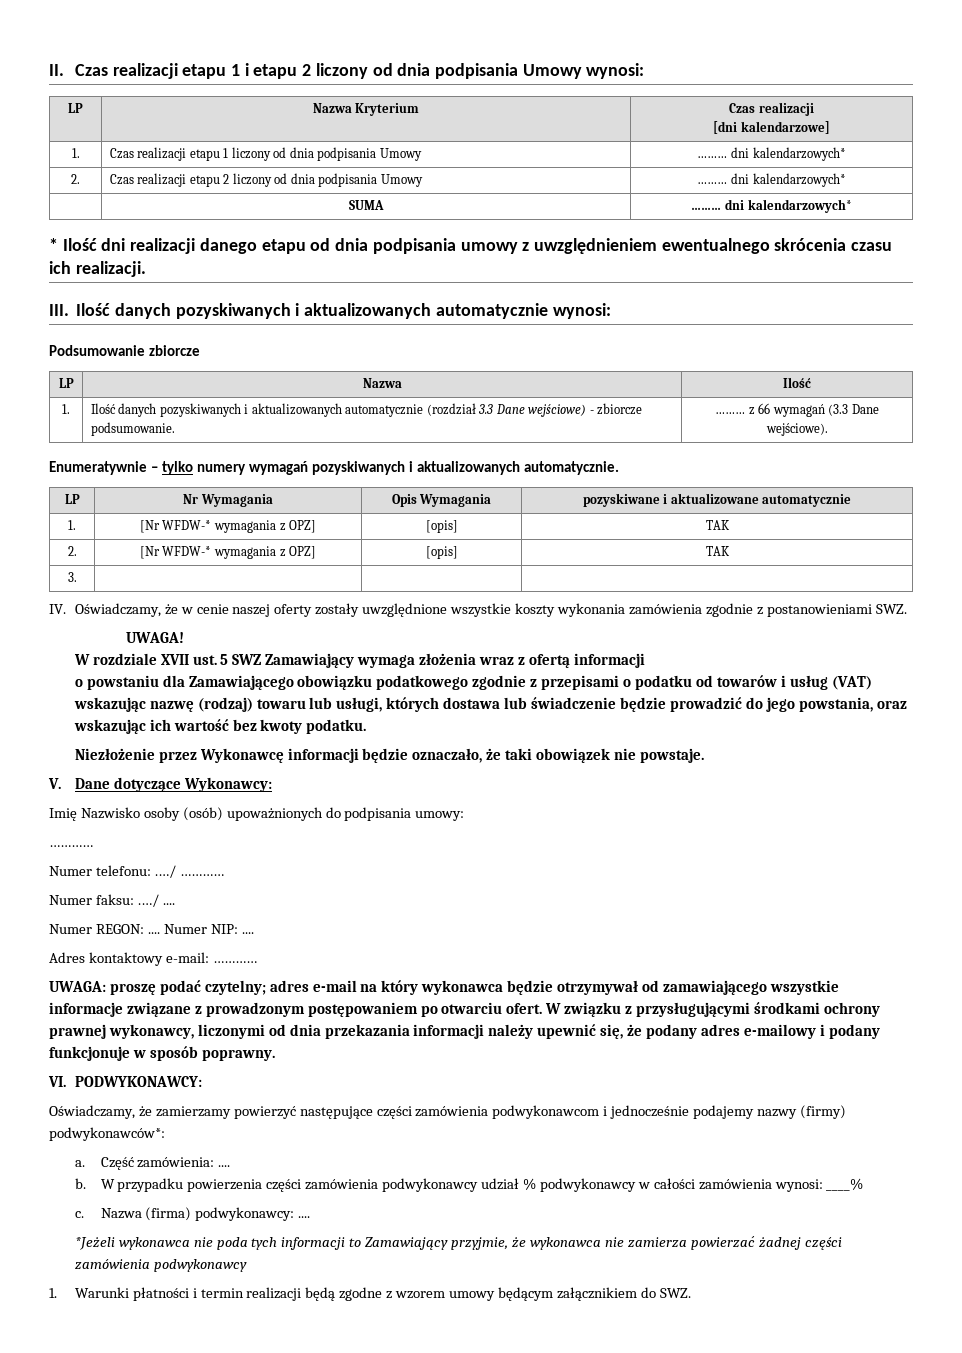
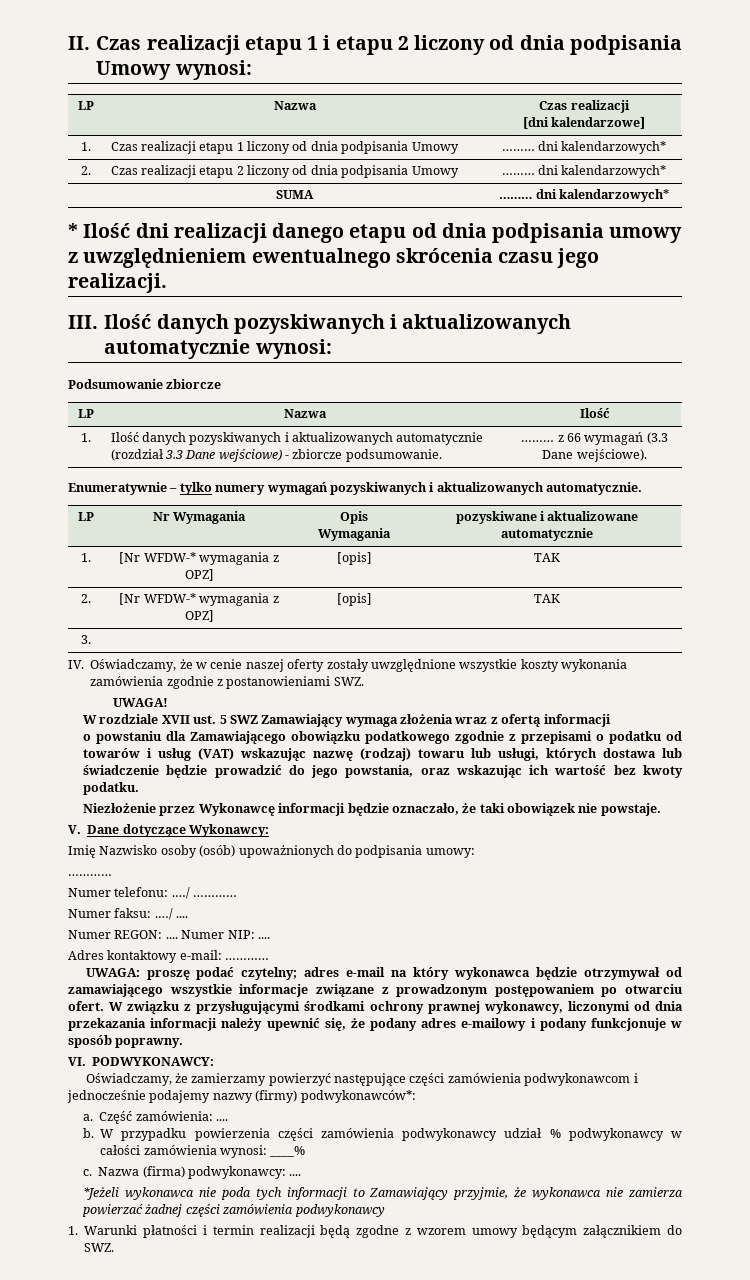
[355,103,420,116] Kryterium -> (317, 105) none
[49,261,71,274] ich -> [557,248,600,268] jego

